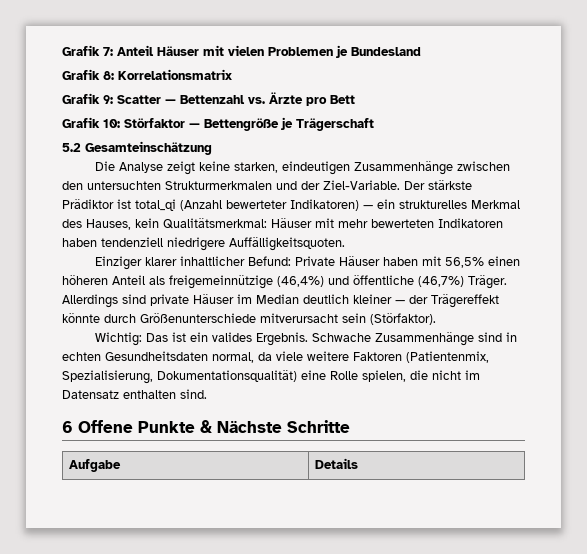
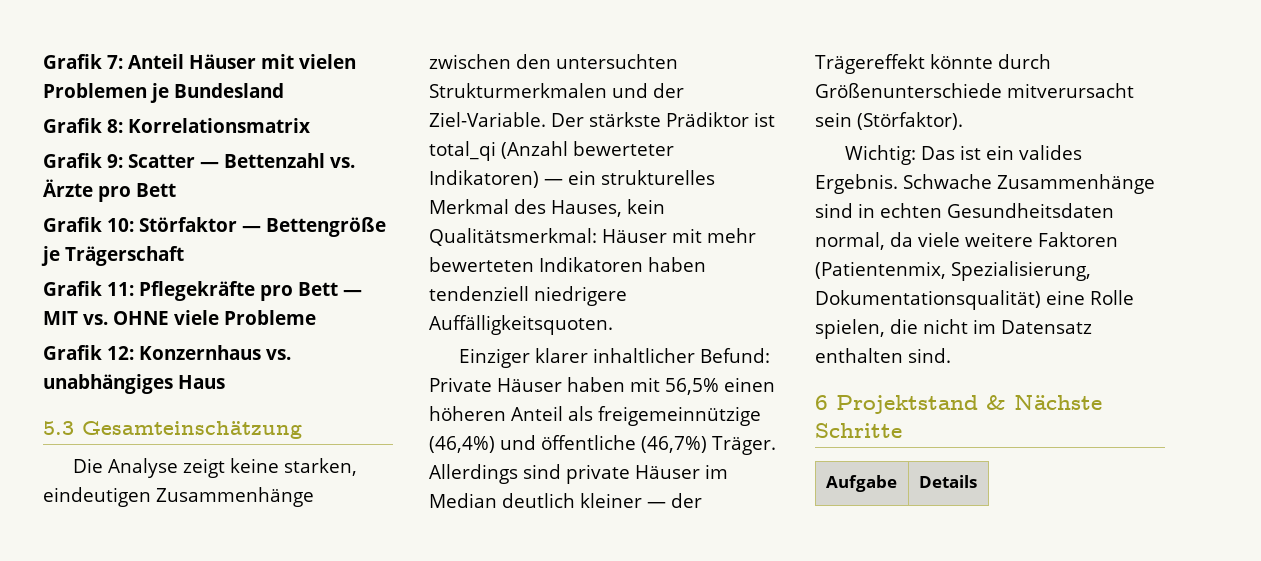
[62,143,81,152] 5.2 -> [43,281,362,301] [43,310,316,325] [43,345,291,360] [43,374,225,394] [43,421,74,435] Grafik 11: Pflegekräfte pro Bett — MIT vs. OHNE viele Probleme // Grafik 12: Konzernhaus vs. unabhängiges Haus // 5.3
[78,420,195,433] Offene Punkte -> [836,395,978,414] Projektstand

